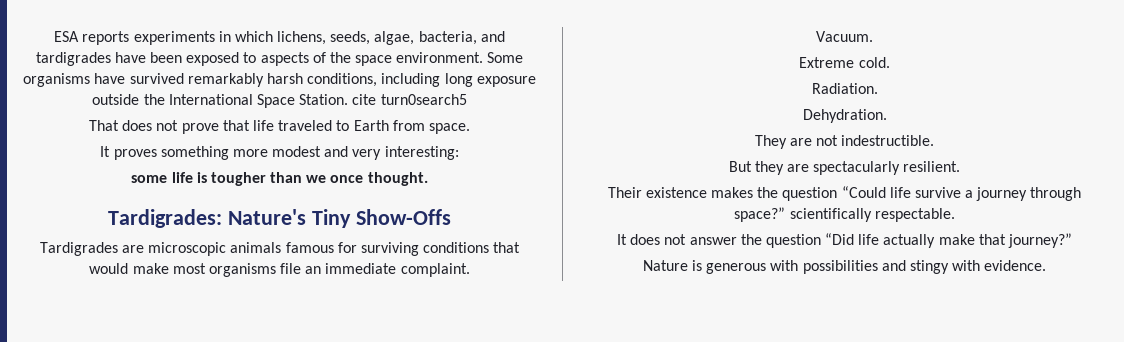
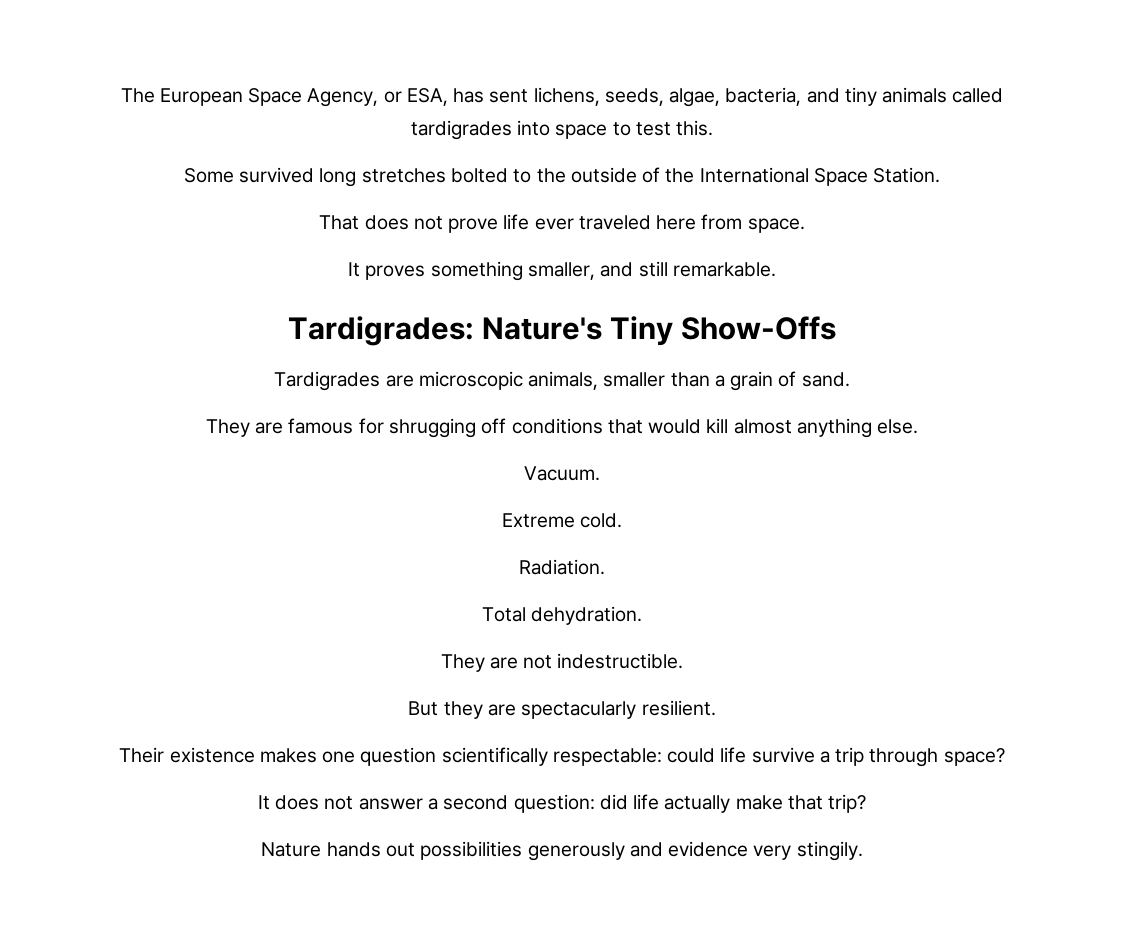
[54,31,273,45] ESA reports experiments in which -> [120,88,529,107] The European Space Agency, or ESA, has sent
[35,52,524,66] [23,73,536,87] [92,94,140,105] tardigrades have been exposed to aspects of the space environment. Some organisms have survived remarkably harsh conditions, including long exposure outside -> [844,87,1004,106] [410,120,714,140] [183,167,661,187] tiny animals called tardigrades into space to test this. // Some survived long stretches bolted to the outside of
[352,94,467,105] cite turn0search5 -> (941, 175) none
[222,120,389,131] that life traveled to Earth -> [503,214,697,230] life ever traveled here
[232,146,459,160] [131,172,428,186] more modest and very interesting: // some life is tougher than we once thought. -> [528,261,776,280] smaller, and still remarkable.
[230,242,521,256] [89,263,470,277] animals famous for surviving conditions that would make most organisms file an immediate complaint. -> [528,371,850,391] [205,418,919,438] animals, smaller than a grain of sand. // They are famous for shrugging off conditions that would kill almost anything else.
[802,109,887,123] Dehydration. -> [481,606,643,625] Total dehydration.
[757,186,1082,201] [734,207,955,222] the question “Could life survive a journey through space?” scientifically respectable. -> [322,747,1005,767] one question scientifically respectable: could life survive a trip through space?
[740,233,855,248] the question “Did -> [427,794,628,813] a second question: did
[1008,233,1073,248] journey?” -> [828,794,867,813] trip?
[691,260,1047,274] is generous with possibilities and stingy with evidence. -> [326,841,863,861] hands out possibilities generously and evidence very stingily.

